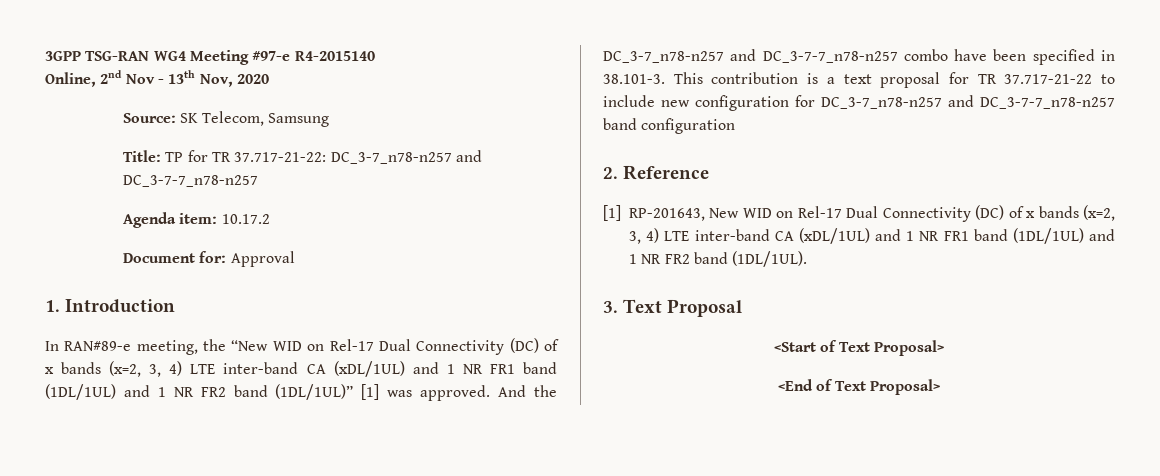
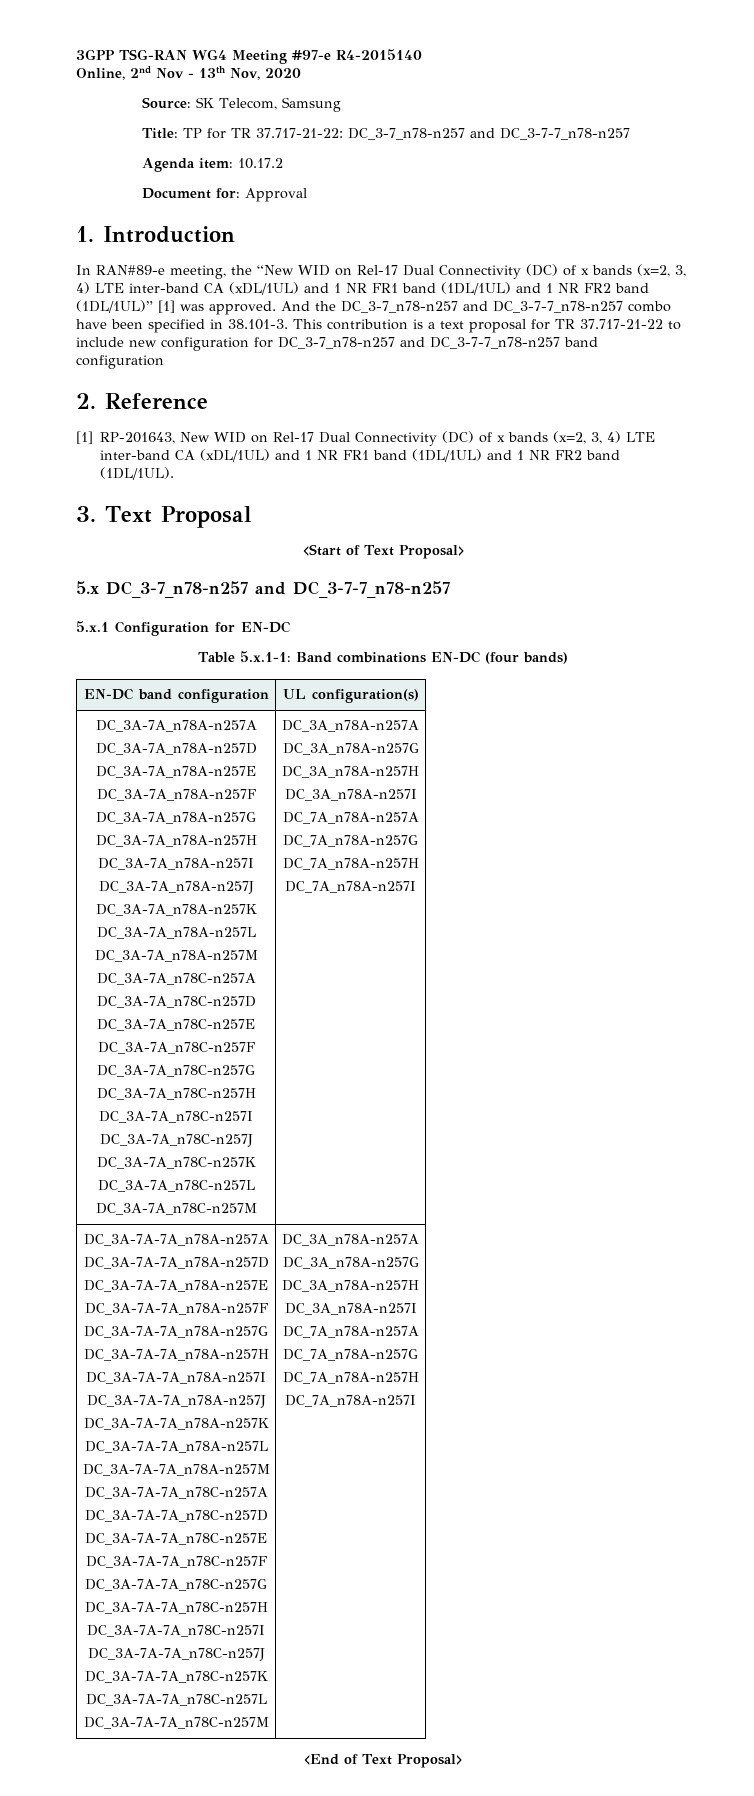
(945, 348) none -> [76,581,450,598] [76,621,290,636] [198,651,568,664] [83,688,269,703] [282,689,419,703] [95,720,257,732] [95,743,257,755] [96,766,256,778] [96,789,256,801] [96,812,256,824] [95,835,257,847] [98,858,254,870] [98,881,254,894] [95,904,257,916] [96,927,256,939] [94,950,258,962] [96,973,256,985] [96,996,256,1008] [97,1019,255,1031] [97,1042,255,1054] [97,1065,255,1077] [96,1088,256,1100] [99,1111,253,1123] [99,1134,253,1147] [96,1157,256,1169] [97,1180,255,1192] [95,1203,257,1215] [282,720,419,732] [282,743,419,755] [282,766,419,778] [284,789,417,801] [282,812,419,824] [283,835,418,847] [282,858,419,870] [285,881,416,893] [83,1234,269,1246] [83,1257,269,1269] [84,1280,268,1292] [84,1303,268,1315] [84,1326,268,1338] [83,1349,269,1361] [86,1372,266,1384] [86,1395,266,1408] [83,1418,269,1430] [84,1441,268,1453] [82,1464,270,1476] [84,1487,268,1499] [84,1510,268,1522] [85,1533,267,1545] [85,1556,267,1568] [85,1579,267,1591] [84,1602,268,1614] [87,1625,265,1637] [87,1648,265,1661] [84,1671,268,1683] [85,1694,267,1706] [83,1717,269,1729] [282,1234,419,1246] [282,1257,419,1269] [282,1280,419,1292] [284,1303,417,1315] [282,1326,419,1338] [283,1349,418,1361] [282,1372,419,1384] [285,1395,416,1407] // 5.x DC_3-7_n78-n257 and DC_3-7-7_n78-n257 // 5.x.1 Configuration for EN-DC // Table 5.x.1-1: Band combinations EN-DC (four bands) // EN-DC band configuration | UL configuration(s) // DC_3A-7A_n78A-n257A // DC_3A-7A_n78A-n257D // DC_3A-7A_n78A-n257E // DC_3A-7A_n78A-n257F // DC_3A-7A_n78A-n257G // DC_3A-7A_n78A-n257H // DC_3A-7A_n78A-n257I // DC_3A-7A_n78A-n257J // DC_3A-7A_n78A-n257K // DC_3A-7A_n78A-n257L // DC_3A-7A_n78A-n257M // DC_3A-7A_n78C-n257A // DC_3A-7A_n78C-n257D // DC_3A-7A_n78C-n257E // DC_3A-7A_n78C-n257F // DC_3A-7A_n78C-n257G // DC_3A-7A_n78C-n257H // DC_3A-7A_n78C-n257I // DC_3A-7A_n78C-n257J // DC_3A-7A_n78C-n257K // DC_3A-7A_n78C-n257L // DC_3A-7A_n78C-n257M | DC_3A_n78A-n257A // DC_3A_n78A-n257G // DC_3A_n78A-n257H // DC_3A_n78A-n257I // DC_7A_n78A-n257A // DC_7A_n78A-n257G // DC_7A_n78A-n257H // DC_7A_n78A-n257I // DC_3A-7A-7A_n78A-n257A // DC_3A-7A-7A_n78A-n257D // DC_3A-7A-7A_n78A-n257E // DC_3A-7A-7A_n78A-n257F // DC_3A-7A-7A_n78A-n257G // DC_3A-7A-7A_n78A-n257H // DC_3A-7A-7A_n78A-n257I // DC_3A-7A-7A_n78A-n257J // DC_3A-7A-7A_n78A-n257K // DC_3A-7A-7A_n78A-n257L // DC_3A-7A-7A_n78A-n257M // DC_3A-7A-7A_n78C-n257A // DC_3A-7A-7A_n78C-n257D // DC_3A-7A-7A_n78C-n257E // DC_3A-7A-7A_n78C-n257F // DC_3A-7A-7A_n78C-n257G // DC_3A-7A-7A_n78C-n257H // DC_3A-7A-7A_n78C-n257I // DC_3A-7A-7A_n78C-n257J // DC_3A-7A-7A_n78C-n257K // DC_3A-7A-7A_n78C-n257L // DC_3A-7A-7A_n78C-n257M | DC_3A_n78A-n257A // DC_3A_n78A-n257G // DC_3A_n78A-n257H // DC_3A_n78A-n257I // DC_7A_n78A-n257A // DC_7A_n78A-n257G // DC_7A_n78A-n257H // DC_7A_n78A-n257I

